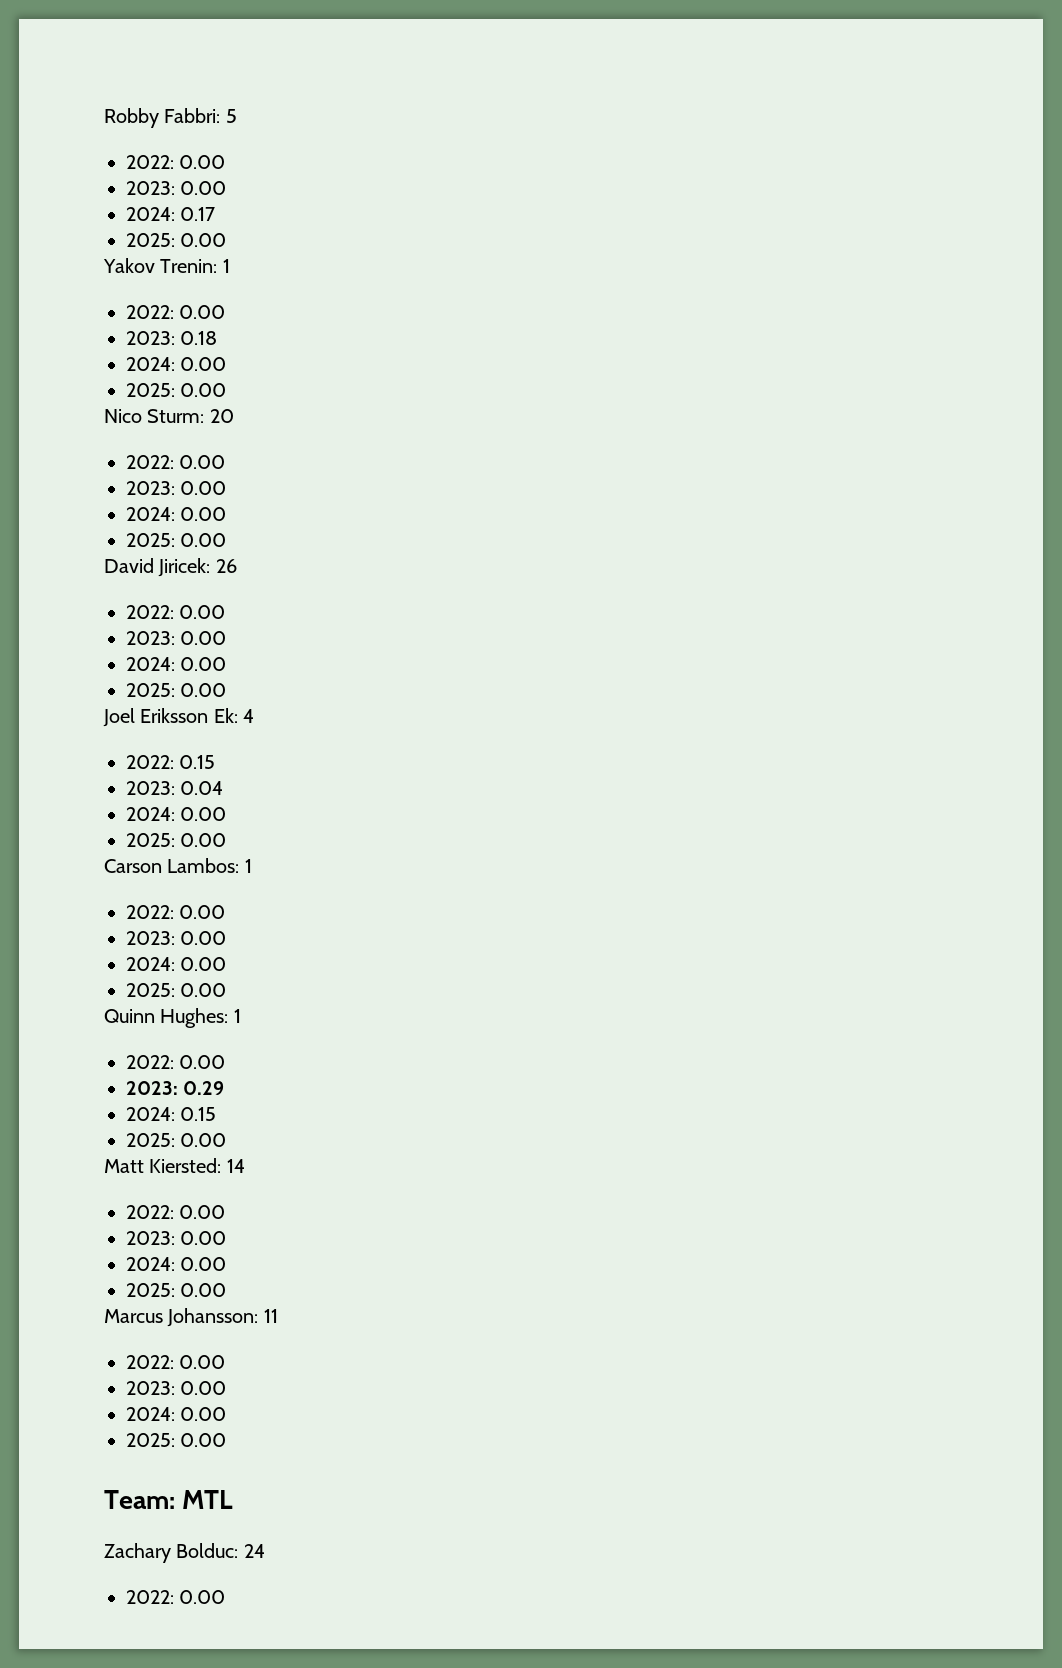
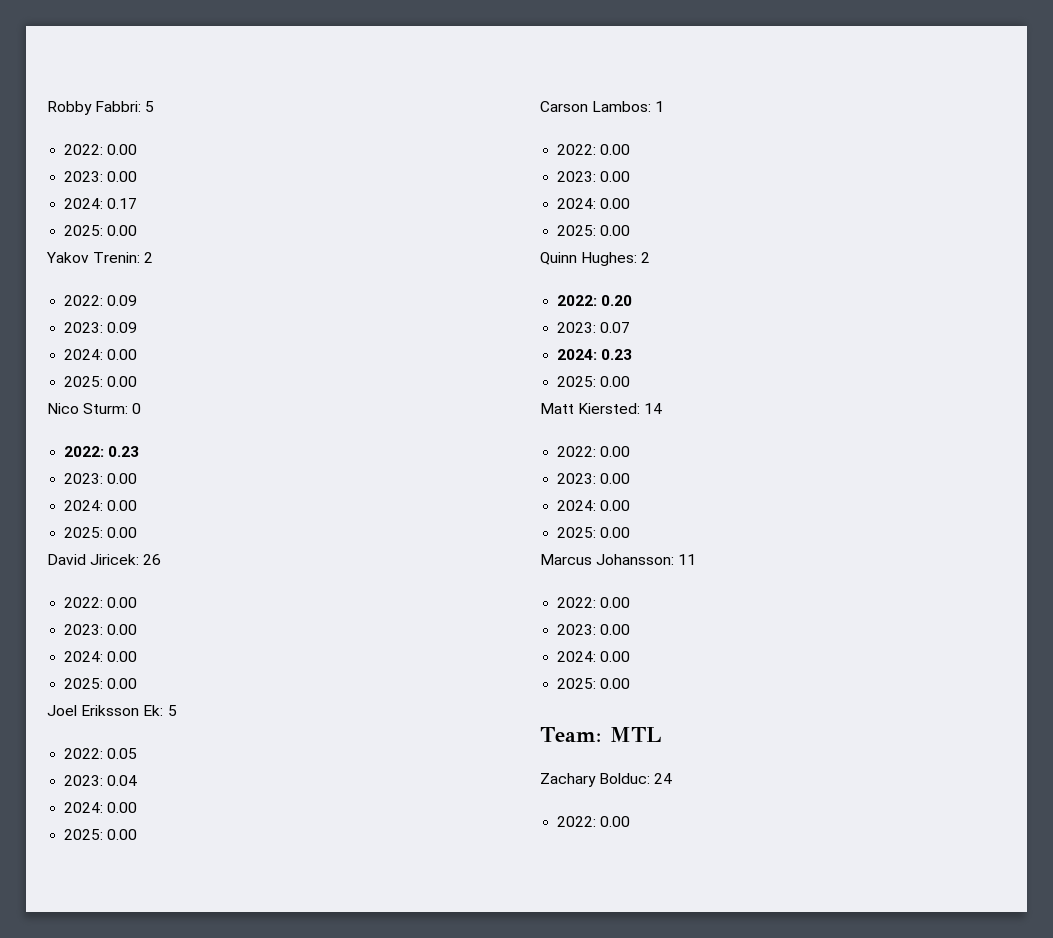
[222,259,230,273] [126,305,226,319] [126,331,218,345] 1 // 2022: 0.00 // 2023: 0.18 -> [144,252,154,263] [64,295,138,306] [64,322,138,333] 2 // 2022: 0.09 // 2023: 0.09
[209,409,234,423] [126,455,226,469] 20 // 2022: 0.00 -> [132,403,142,414] [64,446,140,457] 0 // 2022: 0.23
[243,709,255,723] [126,755,216,769] 4 // 2022: 0.15 -> [167,705,177,716] [64,748,138,759] 5 // 2022: 0.05
[233,1009,241,1023] [126,1055,226,1069] [126,1081,225,1095] [126,1107,217,1121] 1 // 2022: 0.00 // 2023: 0.29 // 2024: 0.15 -> [641,252,651,263] [557,295,633,306] [557,322,631,333] [557,349,633,360] 2 // 2022: 0.20 // 2023: 0.07 // 2024: 0.23

